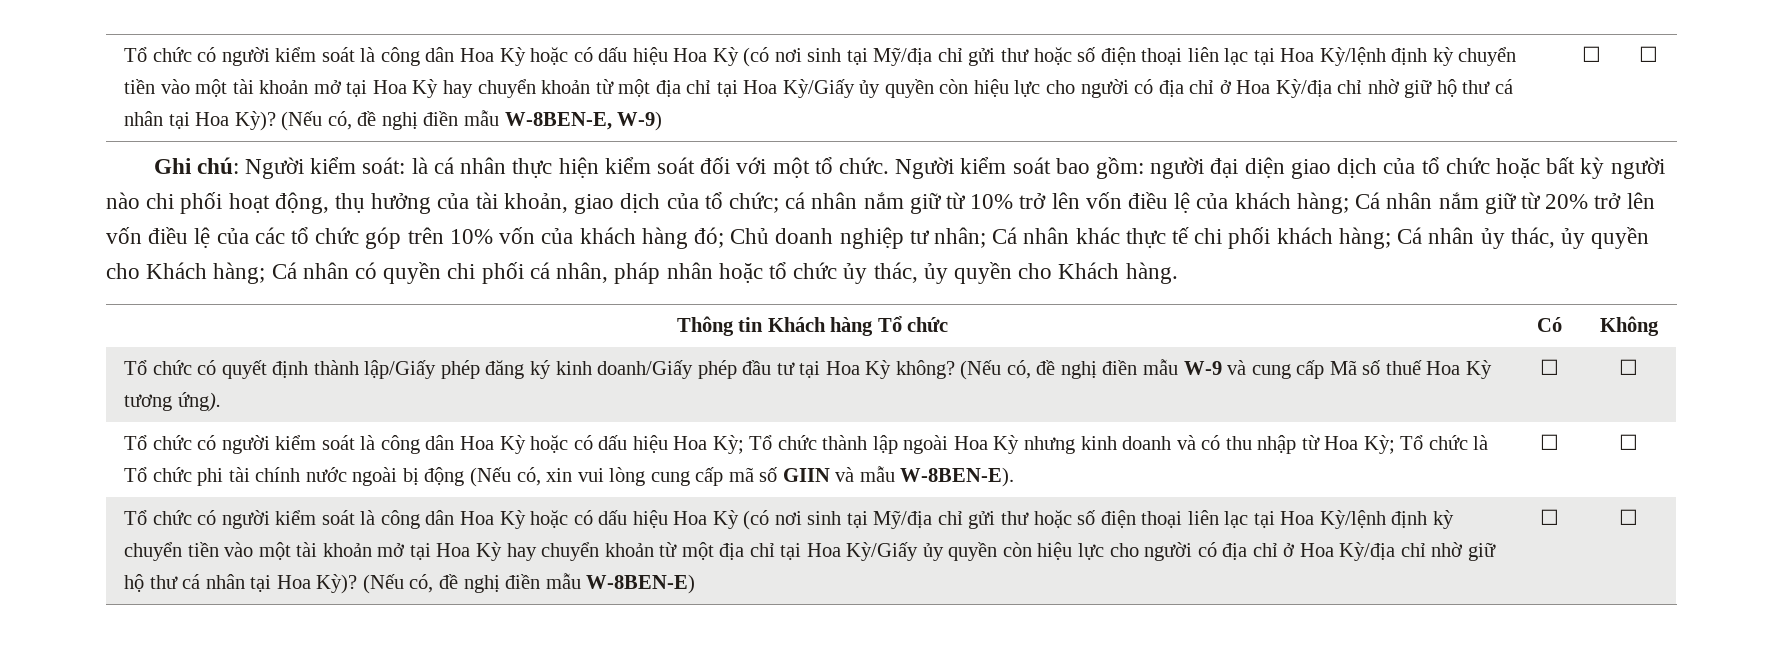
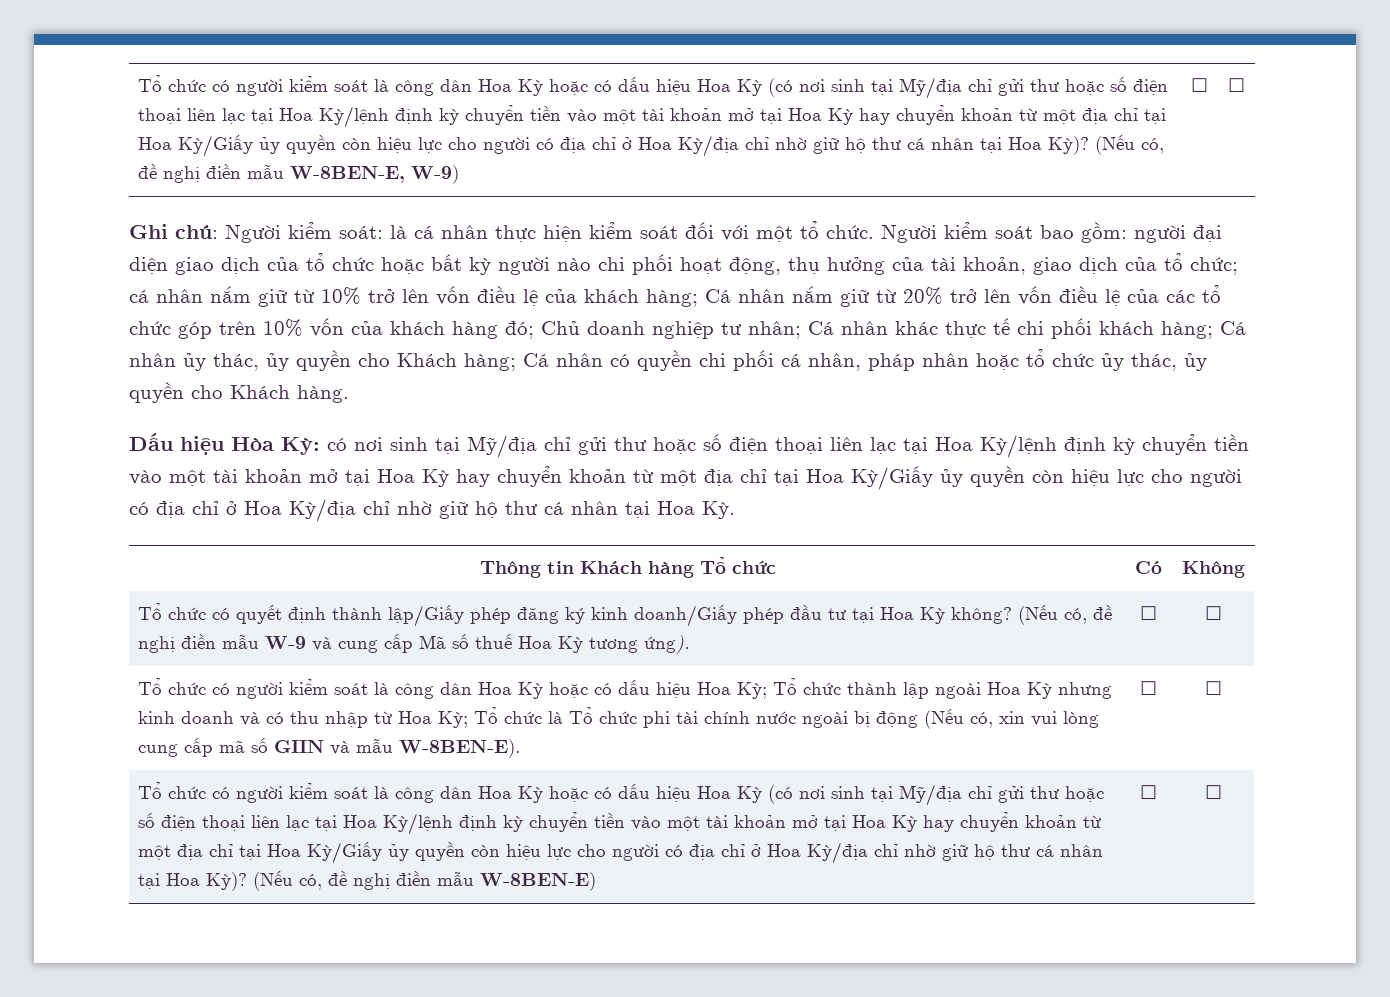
(1178, 273) none -> [129,433,1249,458] [129,466,1242,490] [129,499,735,522] // Dấu hiệu Hòa Kỳ: có nơi sinh tại Mỹ/địa chỉ gửi thư hoặc số điện thoại liên lạc tại Hoa Kỳ/lệnh định kỳ chuyển tiền vào một tài khoản mở tại Hoa Kỳ hay chuyển khoản từ một địa chỉ tại Hoa Kỳ/Giấy ủy quyền còn hiệu lực cho người có địa chỉ ở Hoa Kỳ/địa chỉ nhờ giữ hộ thư cá nhân tại Hoa Kỳ.

